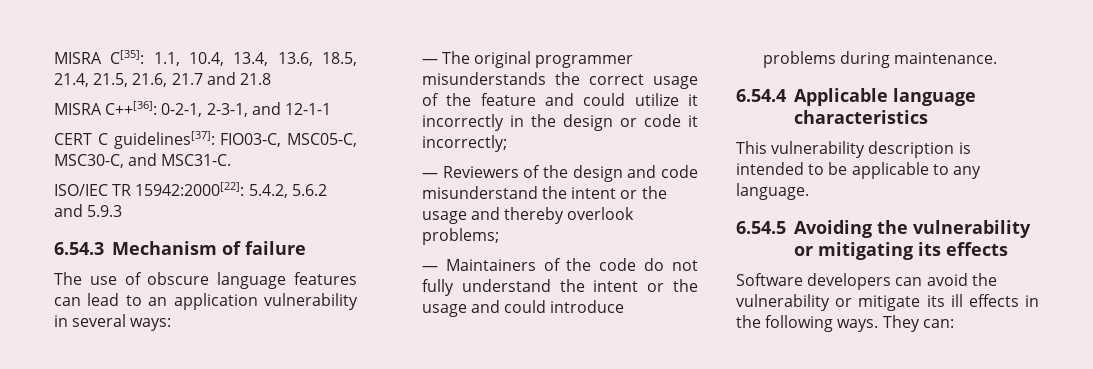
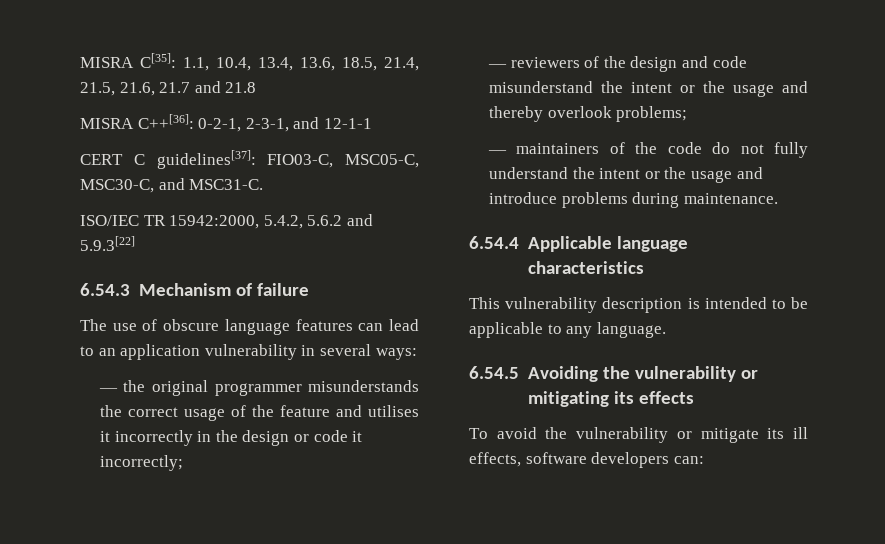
[135,182,245,196] 15942:2000[22]: -> [169,215,260,229] 15942:2000,
[87,205,123,217] 5.9.3 -> [80,236,135,251] 5.9.3[22]
[442,51,471,64] The -> [123,380,146,392] the
[583,93,679,106] could utilize -> [368,405,419,417] utilises
[442,166,519,178] Reviewers -> [510,57,580,68] reviewers
[445,259,536,271] Maintainers -> [516,143,600,154] maintainers
[504,300,547,313] could -> (763, 173) none
[736,273,923,290] Software developers can -> [469,428,488,439] To
[968,294,1039,307] [736,315,920,332] effects in the following ways. They -> [469,452,670,468] effects, software developers

